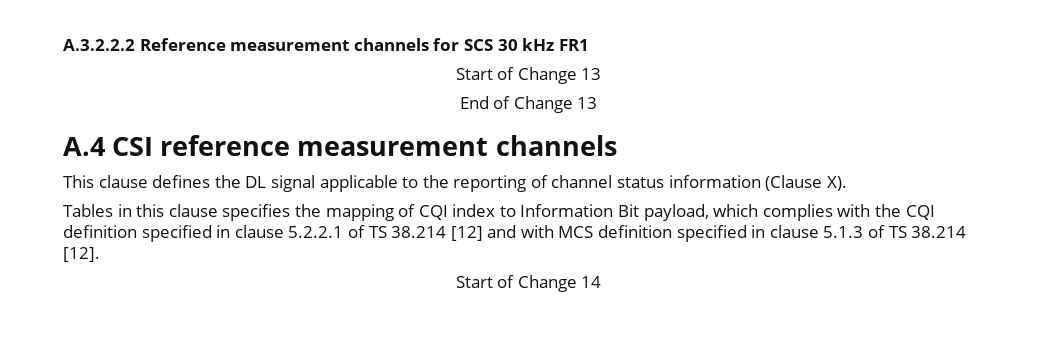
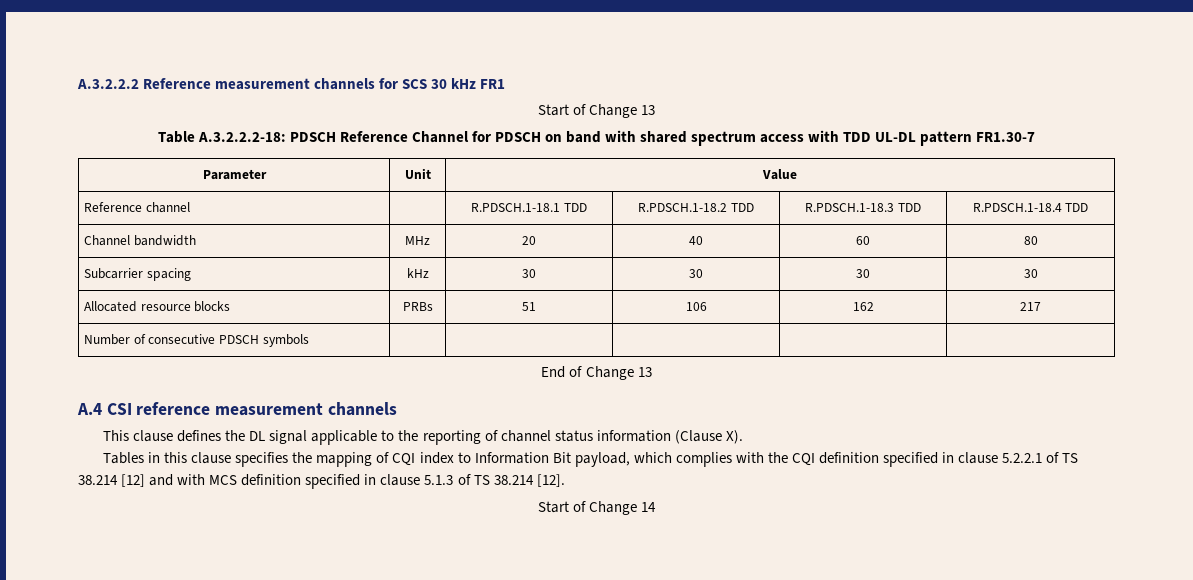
(602, 74) none -> [157,130,1036,146] [202,169,267,180] [404,168,431,179] [762,169,797,180] [84,202,190,213] [471,203,587,212] [638,203,754,212] [805,203,921,212] [972,203,1089,212] [84,235,196,246] [405,236,430,245] [522,236,536,245] [689,236,703,245] [856,236,870,245] [1023,236,1038,245] [84,268,191,281] [406,268,429,278] [522,269,536,278] [689,269,703,278] [856,269,870,278] [1023,269,1038,278] [84,301,231,312] [402,302,433,311] [522,302,536,311] [685,302,707,311] [852,302,874,311] [1020,302,1041,311] [84,334,309,347] // Table A.3.2.2.2-18: PDSCH Reference Channel for PDSCH on band with shared spectrum access with TDD UL-DL pattern FR1.30-7 // Parameter | Unit | Value // Reference channel | | R.PDSCH.1-18.1 TDD | R.PDSCH.1-18.2 TDD | R.PDSCH.1-18.3 TDD | R.PDSCH.1-18.4 TDD // Channel bandwidth | MHz | 20 | 40 | 60 | 80 // Subcarrier spacing | kHz | 30 | 30 | 30 | 30 // Allocated resource blocks | PRBs | 51 | 106 | 162 | 217 // Number of consecutive PDSCH symbols | | | | |

